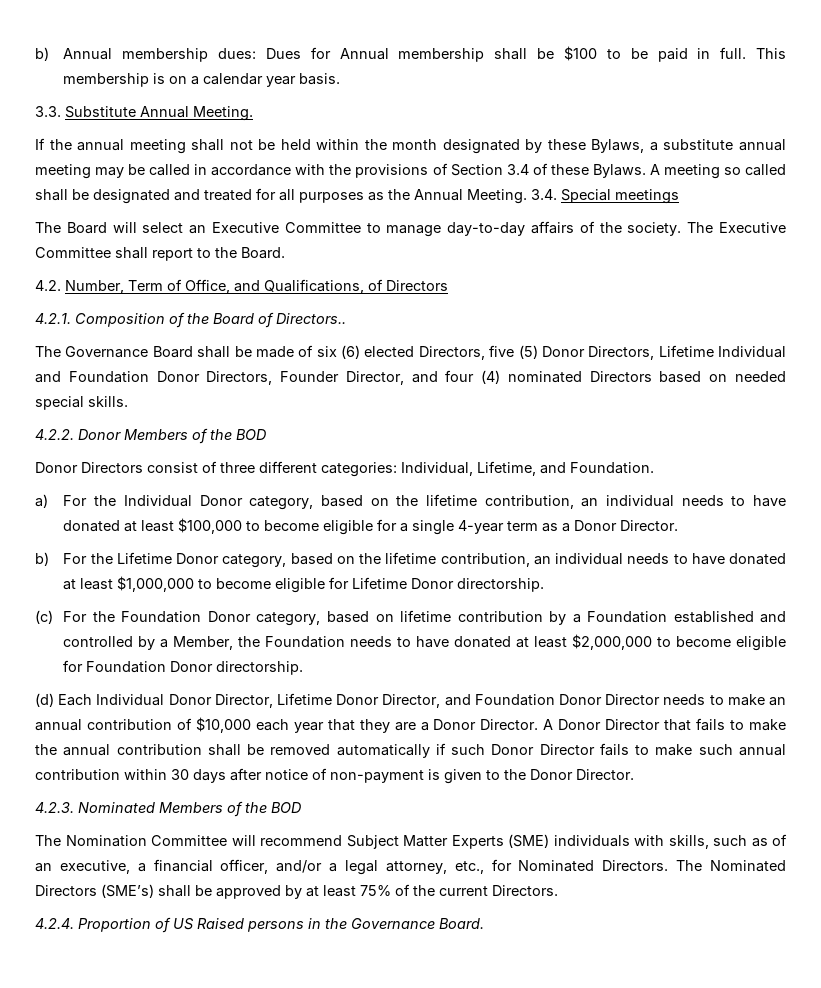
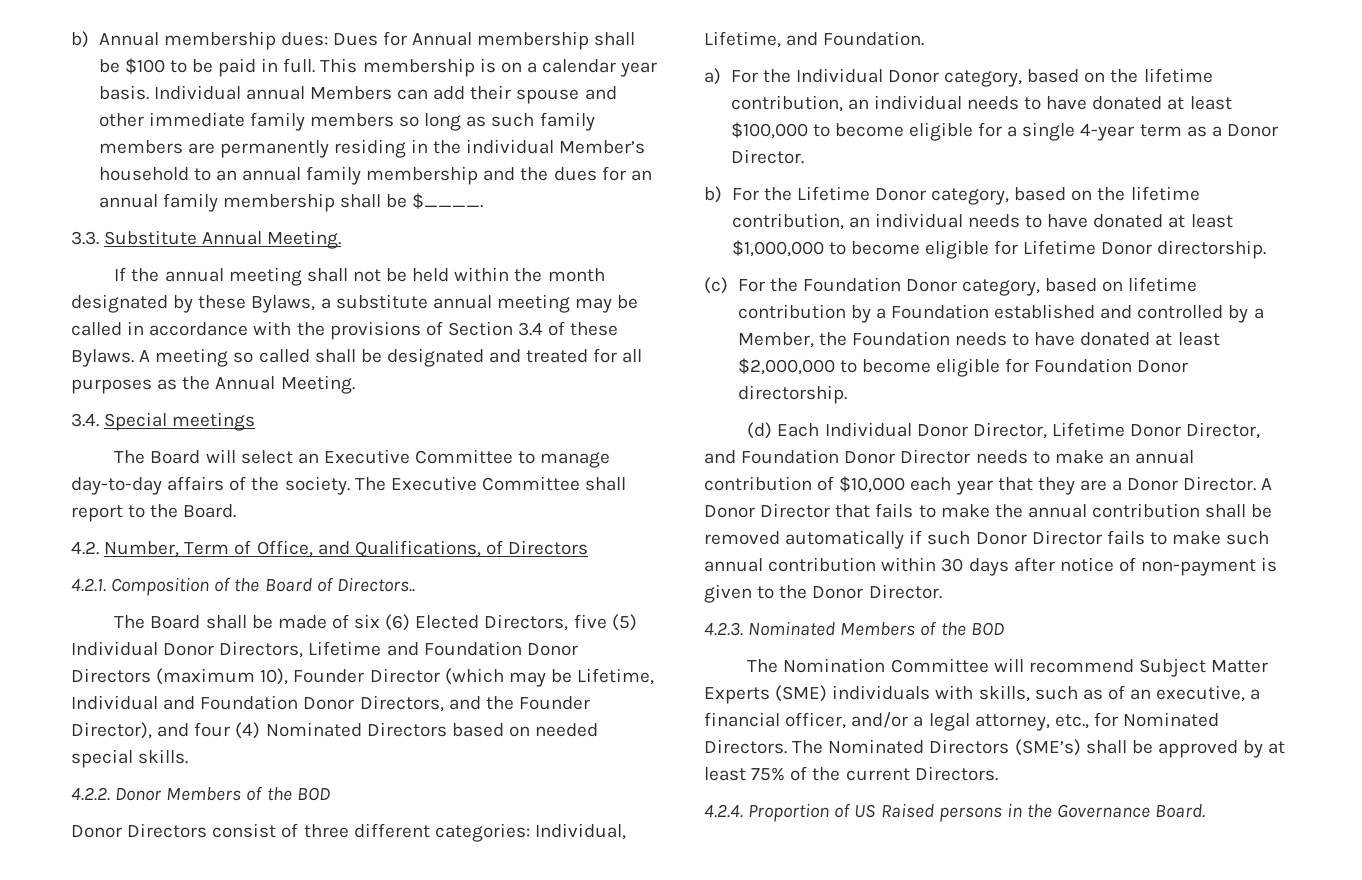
(341, 79) none -> [153,85,617,104] [98,112,595,131] [98,139,646,158] [98,166,652,185] [98,193,484,212] Individual annual Members can add their spouse and other immediate family members so long as such family members are permanently residing in the individual Member’s household to an annual family membership and the dues for an annual family membership shall be $____.
(527, 196) none -> (355, 384) //
[65,346,149,358] Governance -> (146, 622) none
[364,346,415,357] elected -> [415,615,480,629] Elected
(538, 352) none -> [71,641,158,656] Individual
(714, 351) none -> [386,641,578,656] [71,668,655,687] and Foundation Donor Directors (maximum 10), Founder Director (which may be Lifetime,
[280,371,404,385] Founder Director, -> [448,696,590,710] [71,722,152,739] and the Founder Director),
[507,371,582,383] nominated -> [265,722,362,737] Nominated

